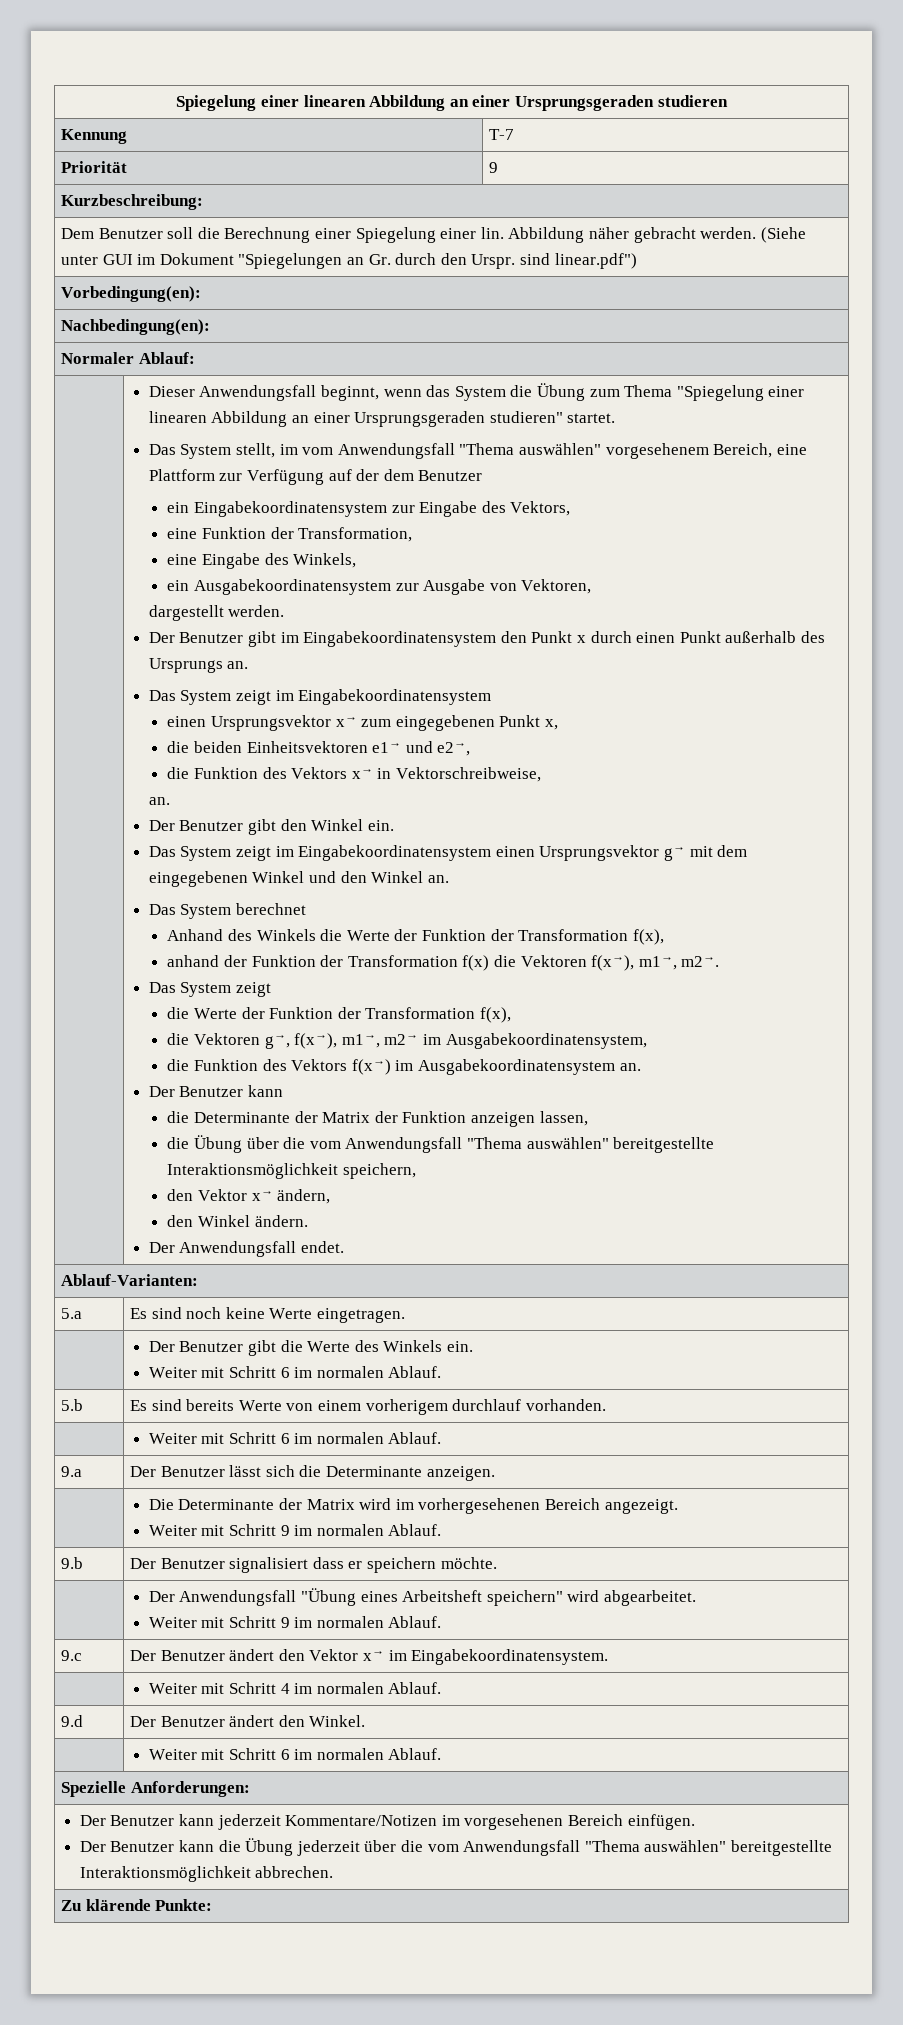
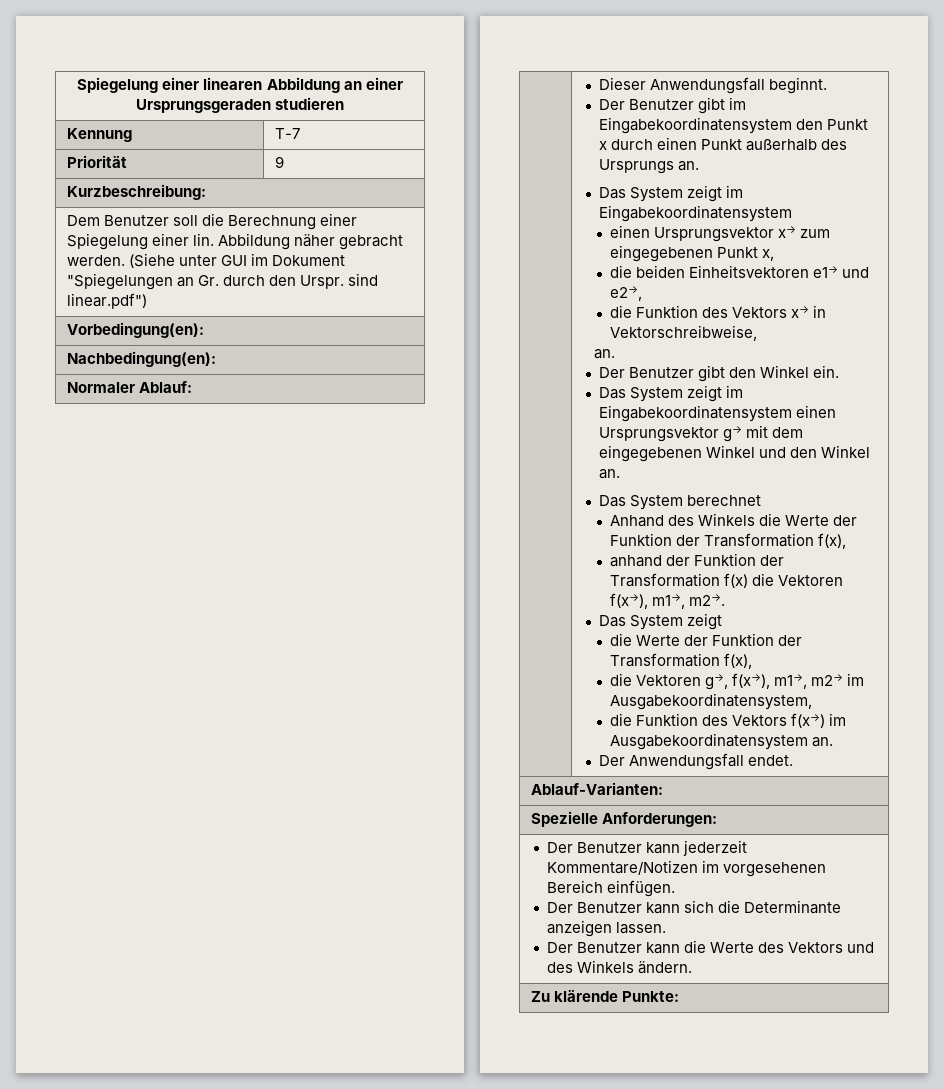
[320,383,805,401] [148,411,616,427] [148,443,807,459] [148,469,483,485] [167,501,571,517] [167,527,413,542] [167,553,357,569] [167,579,592,595] [148,605,285,621] beginnt, wenn das System die Übung zum Thema "Spiegelung einer linearen Abbildung an einer Ursprungsgeraden studieren" startet. // Das System stellt, im vom Anwendungsfall "Thema auswählen" vorgesehenem Bereich, eine Plattform zur Verfügung auf der dem Benutzer // ein Eingabekoordinatensystem zur Eingabe des Vektors, // eine Funktion der Transformation, // eine Eingabe des Winkels, // ein Ausgabekoordinatensystem zur Ausgabe von Vektoren, // dargestellt werden. -> [769,77,828,94] beginnt.
[179,1085,283,1097] [167,1111,588,1127] [167,1135,715,1153] [167,1163,417,1179] [167,1189,331,1204] [167,1215,308,1227] [148,1241,344,1257] [61,1274,199,1286] [61,1308,83,1319] [130,1307,406,1323] [148,1340,473,1356] [148,1366,442,1378] [61,1399,84,1411] [130,1399,606,1415] [148,1432,442,1444] [61,1466,83,1477] [130,1465,495,1481] [148,1498,678,1514] [148,1524,442,1536] [61,1557,84,1569] [130,1557,497,1573] [148,1588,696,1606] [148,1616,442,1628] [61,1650,83,1661] [130,1649,609,1665] [148,1682,442,1694] [61,1715,84,1727] [130,1715,366,1727] [148,1748,442,1760] Benutzer kann // die Determinante der Matrix der Funktion anzeigen lassen, // die Übung über die vom Anwendungsfall "Thema auswählen" bereitgestellte Interaktionsmöglichkeit speichern, // den Vektor x→ ändern, // den Winkel ändern. // Der Anwendungsfall endet. // Ablauf-Varianten: // 5.a | Es sind noch keine Werte eingetragen. // | Der Benutzer gibt die Werte des Winkels ein. // Weiter mit Schritt 6 im normalen Ablauf. // 5.b | Es sind bereits Werte von einem vorherigem durchlauf vorhanden. // | Weiter mit Schritt 6 im normalen Ablauf. // 9.a | Der Benutzer lässt sich die Determinante anzeigen. // | Die Determinante der Matrix wird im vorhergesehenen Bereich angezeigt. // Weiter mit Schritt 9 im normalen Ablauf. // 9.b | Der Benutzer signalisiert dass er speichern möchte. // | Der Anwendungsfall "Übung eines Arbeitsheft speichern" wird abgearbeitet. // Weiter mit Schritt 9 im normalen Ablauf. // 9.c | Der Benutzer ändert den Vektor x→ im Eingabekoordinatensystem. // | Weiter mit Schritt 4 im normalen Ablauf. // 9.d | Der Benutzer ändert den Winkel. // | Weiter mit Schritt 6 im normalen Ablauf. -> [629,753,794,770] [530,782,663,795] Anwendungsfall endet. // Ablauf-Varianten:
[218,1838,832,1856] [79,1866,334,1882] die Übung jederzeit über die vom Anwendungsfall "Thema auswählen" bereitgestellte Interaktionsmöglichkeit abbrechen. -> [684,900,842,914] [547,920,667,937] [547,940,875,954] [547,960,693,974] sich die Determinante anzeigen lassen. // Der Benutzer kann die Werte des Vektors und des Winkels ändern.

